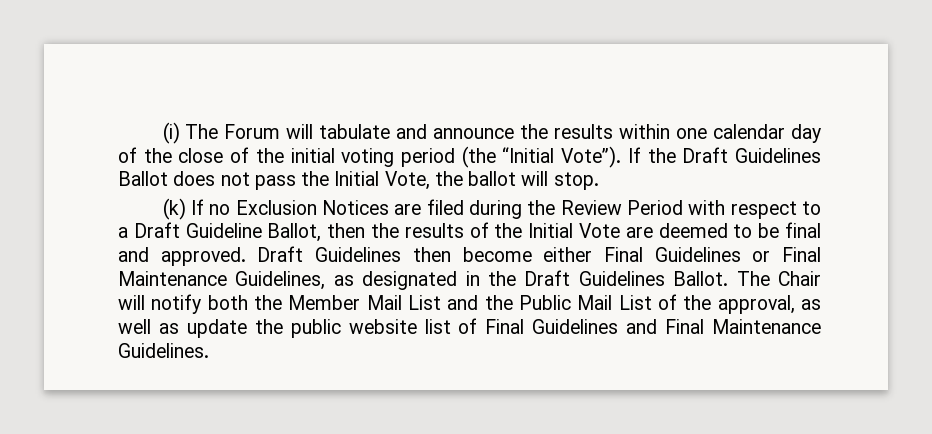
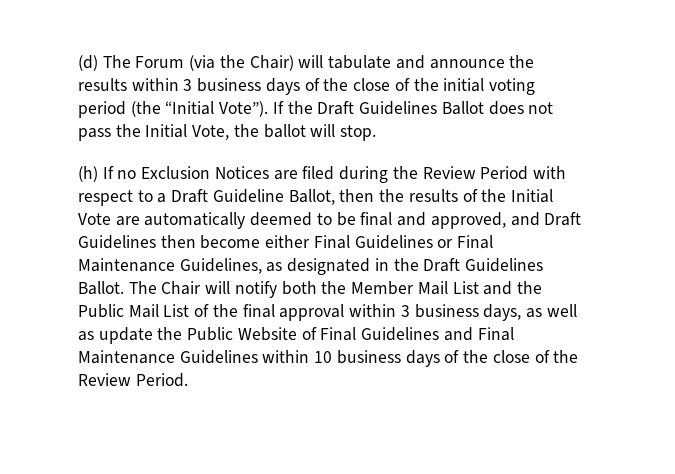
[162,122,180,144] (i) -> [78,55,98,71] (d)
(281, 131) none -> [189,55,294,71] (via the Chair)
[676,124,822,143] one calendar day -> [183,78,300,95] 3 business days
[162,198,186,220] (k) -> [78,166,98,182] (h)
(653, 232) none -> [144,212,246,229] automatically
[160,247,246,266] approved. -> [430,212,540,229] approved, and
[717,295,795,314] approval, -> [242,304,522,321] final approval within 3 business days,
[290,319,451,338] public website list -> [187,327,297,341] Public Website
[118,343,209,358] Guidelines. -> [179,350,579,367] [78,373,188,387] Guidelines within 10 business days of the close of the Review Period.

